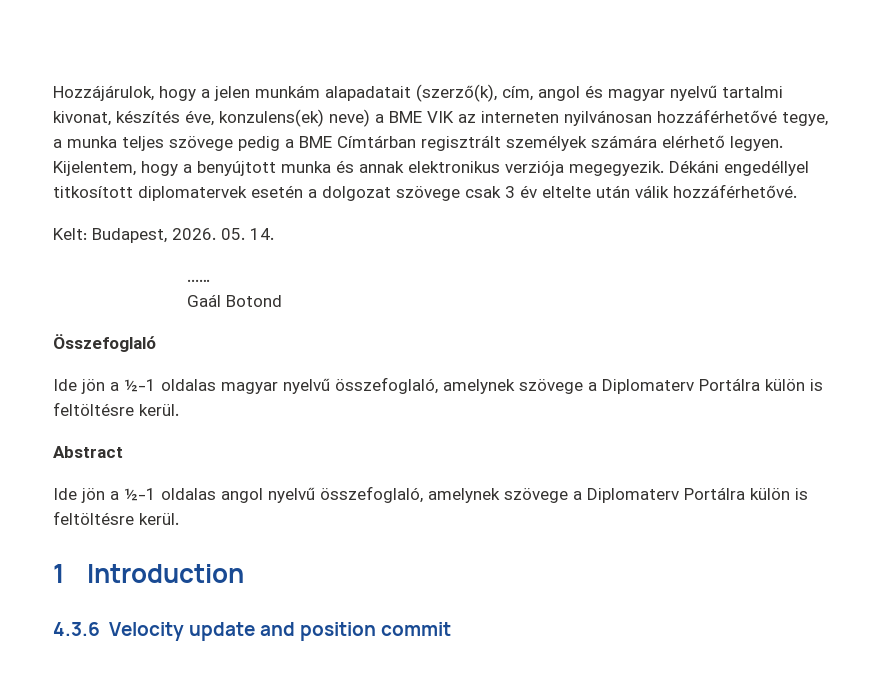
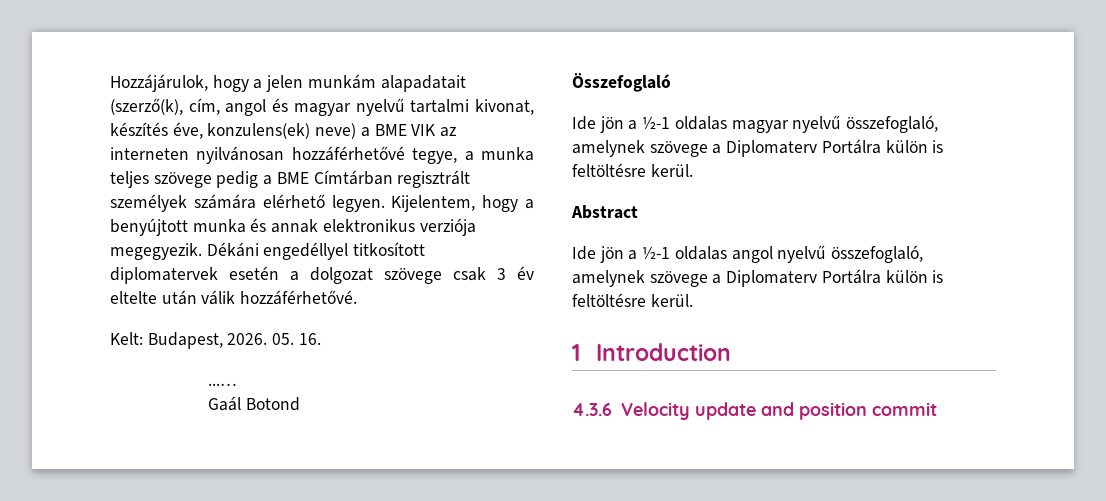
[250,228,274,240] 14. -> [298,333,321,345] 16.

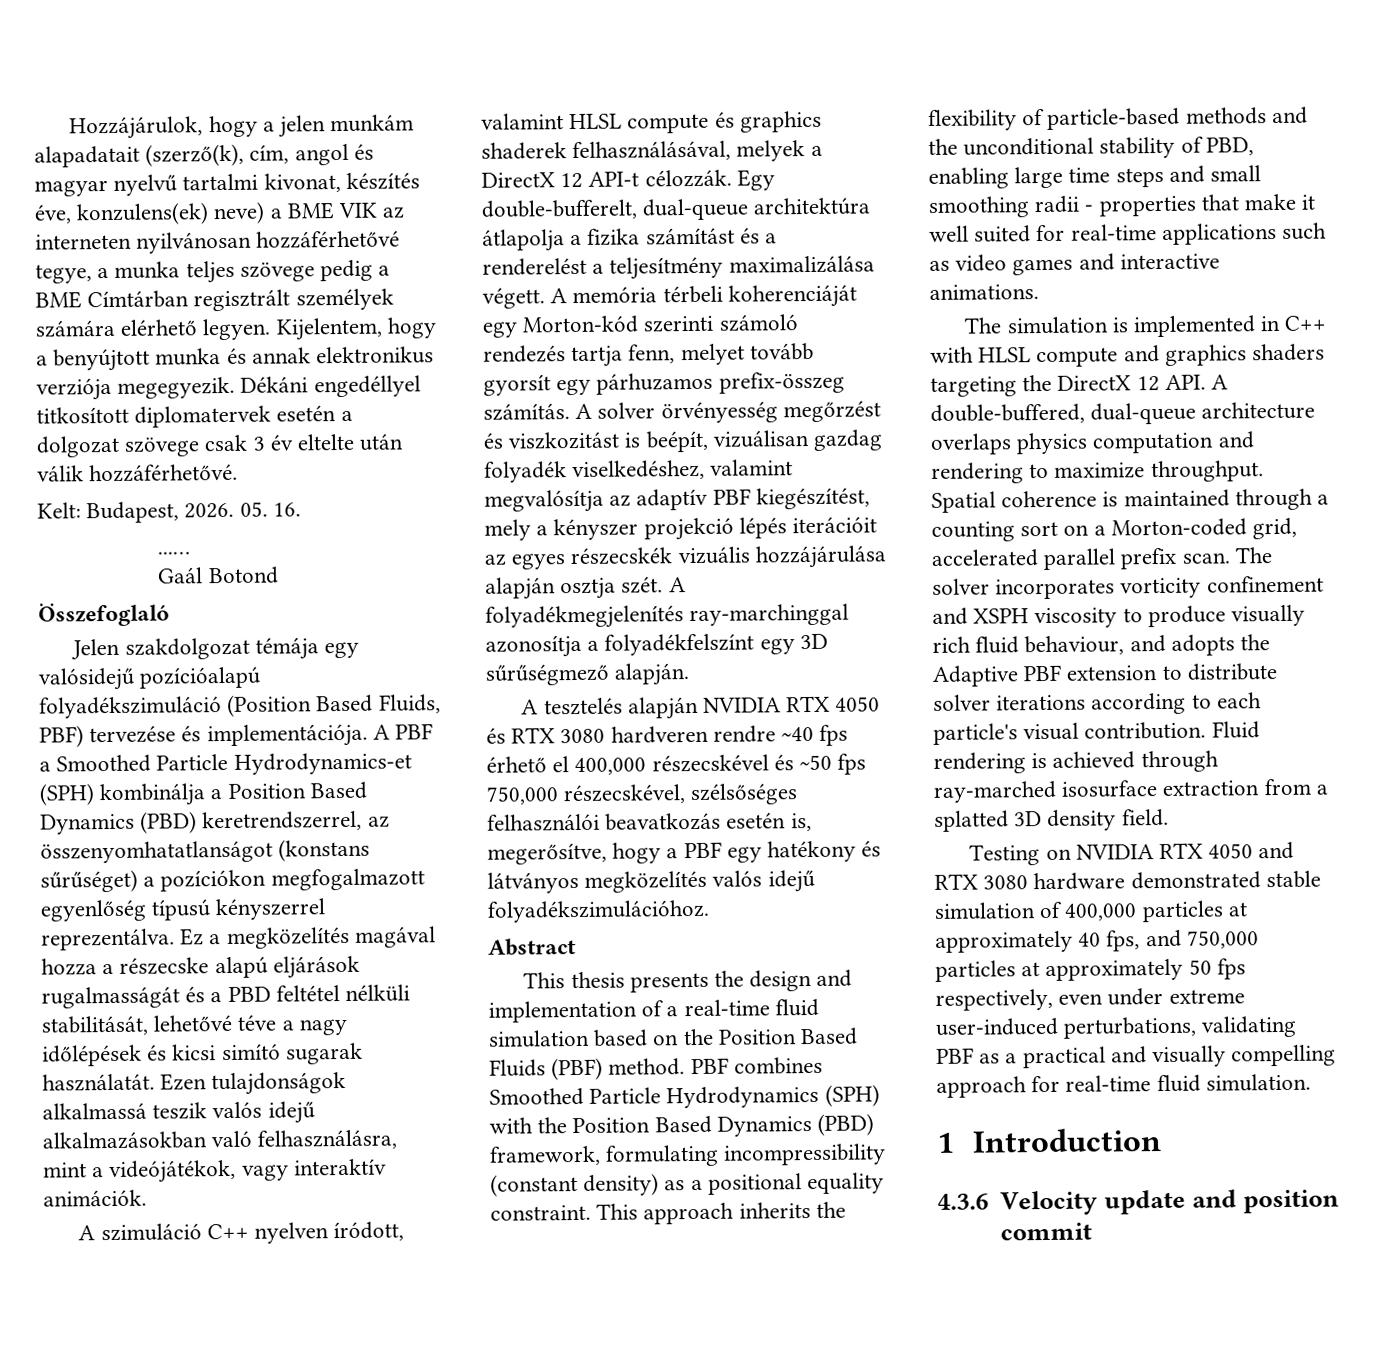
[572,115,939,133] [572,139,944,157] [572,163,693,177] [571,205,638,219] [572,245,924,263] [572,269,944,287] [572,293,693,307] Ide jön a ½-1 oldalas magyar nyelvű összefoglaló, amelynek szövege a Diplomaterv Portálra külön is feltöltésre kerül. // Abstract // Ide jön a ½-1 oldalas angol nyelvű összefoglaló, amelynek szövege a Diplomaterv Portálra külön is feltöltésre kerül. -> [71,637,359,660] [38,666,262,691] [39,694,441,719] [39,723,434,748] [39,752,412,775] [39,781,367,807] [40,810,390,835] [40,838,371,864] [40,868,425,893] [40,898,326,922] [41,926,436,951] [41,955,360,979] [41,984,411,1009] [41,1014,347,1036] [42,1042,363,1067] [42,1071,347,1096] [42,1101,315,1124] [42,1129,398,1150] [43,1158,387,1184] [43,1189,147,1207] [78,1221,405,1244] [481,110,822,134] [481,140,823,162] [481,169,775,191] [481,197,871,221] [482,227,778,252] [482,255,875,280] [482,284,857,309] [482,314,798,338] [483,342,814,368] [483,371,845,396] [483,400,881,424] [483,429,883,453] [484,459,794,483] [484,487,870,513] [484,516,878,541] [484,545,886,570] [485,576,686,600] [485,603,850,629] [485,633,828,658] [485,663,690,686] [521,695,881,720] [486,724,849,746] [486,753,867,776] [486,783,799,806] [487,812,812,832] [487,840,882,865] [487,869,815,894] [487,899,710,923] [488,938,576,956] [523,969,853,993] [488,998,819,1023] [488,1027,859,1048] [489,1056,823,1081] [489,1084,880,1109] [489,1113,875,1137] [489,1143,887,1167] [490,1172,885,1197] [490,1201,846,1225] [928,106,1308,131] [928,136,1254,159] [928,165,1262,189] [928,193,1316,218] [929,222,1328,245] [929,253,1220,276] [929,284,1039,300] [964,315,1327,338] [930,343,1326,368] [930,374,1229,397] [930,401,1316,425] [930,431,1254,455] [931,460,1264,484] [931,488,1330,513] [931,517,1298,542] [931,547,1272,570] [932,575,1324,600] [932,604,1306,629] [932,634,1271,656] [932,663,1277,687] [933,692,1262,715] [933,721,1260,745] [933,750,1219,774] [933,778,1328,803] [934,808,1169,832] [969,841,1295,866] [934,870,1321,891] [934,900,1247,923] [935,929,1259,953] [935,958,1246,982] [935,987,1245,1011] [935,1015,1298,1039] [936,1044,1337,1069] [936,1073,1311,1098] Jelen szakdolgozat témája egy valósidejű pozícióalapú folyadékszimuláció (Position Based Fluids, PBF) tervezése és implementációja. A PBF a Smoothed Particle Hydrodynamics-et (SPH) kombinálja a Position Based Dynamics (PBD) keretrendszerrel, az összenyomhatatlanságot (konstans sűrűséget) a pozíciókon megfogalmazott egyenlőség típusú kényszerrel reprezentálva. Ez a megközelítés magával hozza a részecske alapú eljárások rugalmasságát és a PBD feltétel nélküli stabilitását, lehetővé téve a nagy időlépések és kicsi simító sugarak használatát. Ezen tulajdonságok alkalmassá teszik valós idejű alkalmazásokban való felhasználásra, mint a videójátékok, vagy interaktív animációk. // A szimuláció C++ nyelven íródott, valamint HLSL compute és graphics shaderek felhasználásával, melyek a DirectX 12 API-t célozzák. Egy double-bufferelt, dual-queue architektúra átlapolja a fizika számítást és a renderelést a teljesítmény maximalizálása végett. A memória térbeli koherenciáját egy Morton-kód szerinti számoló rendezés tartja fenn, melyet tovább gyorsít egy párhuzamos prefix-összeg számítás. A solver örvényesség megőrzést és viszkozitást is beépít, vizuálisan gazdag folyadék viselkedéshez, valamint megvalósítja az adaptív PBF kiegészítést, mely a kényszer projekció lépés iterációit az egyes részecskék vizuális hozzájárulása alapján osztja szét. A folyadékmegjelenítés ray-marchinggal azonosítja a folyadékfelszínt egy 3D sűrűségmező alapján. // A tesztelés alapján NVIDIA RTX 4050 és RTX 3080 hardveren rendre ~40 fps érhető el 400,000 részecskével és ~50 fps 750,000 részecskével, szélsőséges felhasználói beavatkozás esetén is, megerősítve, hogy a PBF egy hatékony és látványos megközelítés valós idejű folyadékszimulációhoz. // Abstract // This thesis presents the design and implementation of a real-time fluid simulation based on the Position Based Fluids (PBF) method. PBF combines Smoothed Particle Hydrodynamics (SPH) with the Position Based Dynamics (PBD) framework, formulating incompressibility (constant density) as a positional equality constraint. This approach inherits the flexibility of particle-based methods and the unconditional stability of PBD, enabling large time steps and small smoothing radii - properties that make it well suited for real-time applications such as video games and interactive animations. // The simulation is implemented in C++ with HLSL compute and graphics shaders targeting the DirectX 12 API. A double-buffered, dual-queue architecture overlaps physics computation and rendering to maximize throughput. Spatial coherence is maintained through a counting sort on a Morton-coded grid, accelerated parallel prefix scan. The solver incorporates vorticity confinement and XSPH viscosity to produce visually rich fluid behaviour, and adopts the Adaptive PBF extension to distribute solver iterations according to each particle's visual contribution. Fluid rendering is achieved through ray-marched isosurface extraction from a splatted 3D density field. // Testing on NVIDIA RTX 4050 and RTX 3080 hardware demonstrated stable simulation of 400,000 particles at approximately 40 fps, and 750,000 particles at approximately 50 fps respectively, even under extreme user-induced perturbations, validating PBF as a practical and visually compelling approach for real-time fluid simulation.

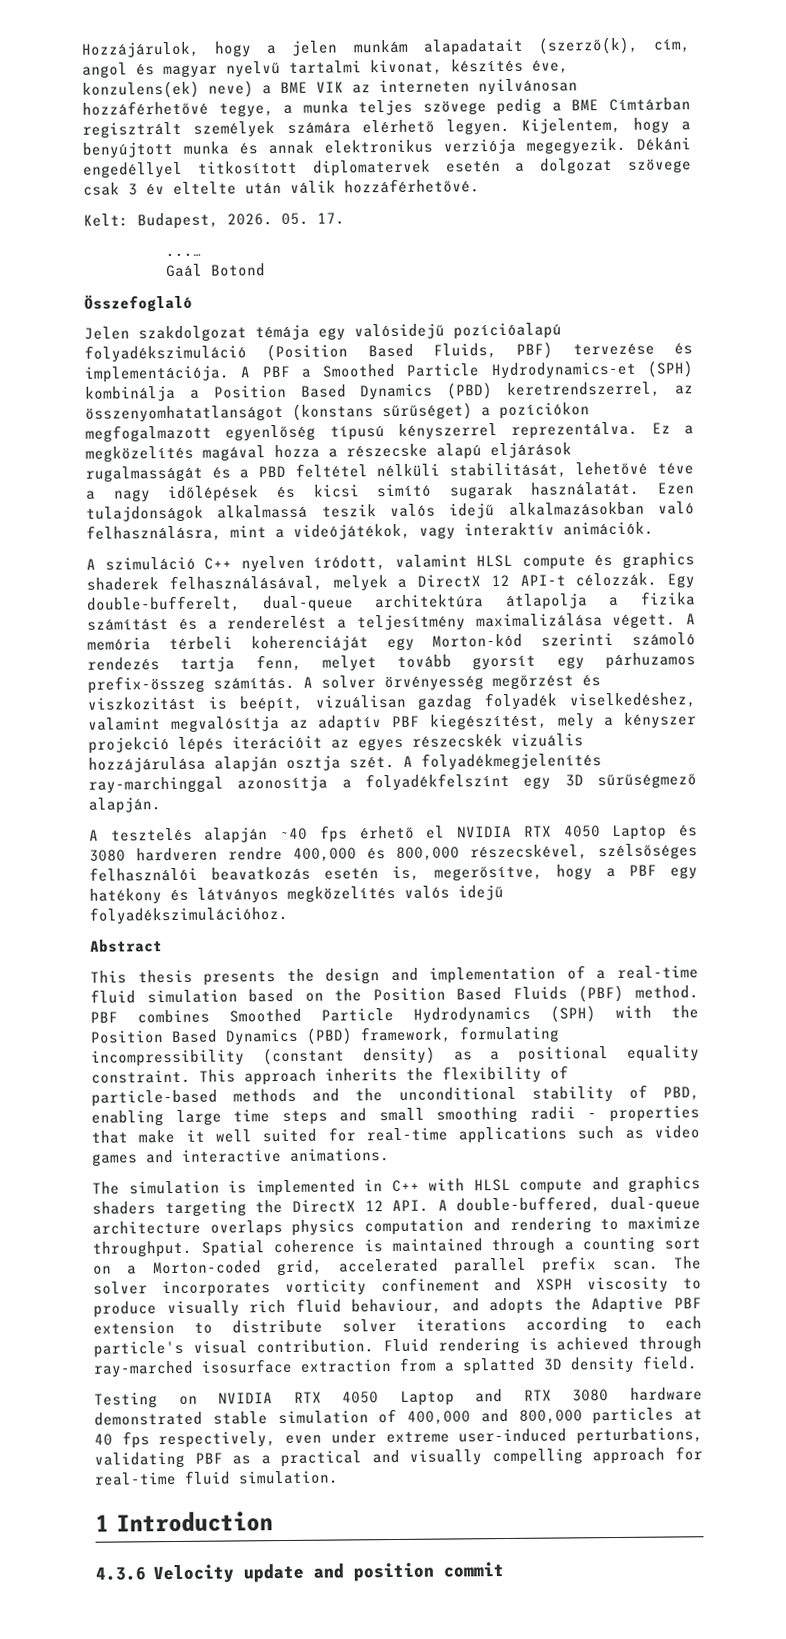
[272,502,301,517] 16. -> [317,212,345,225] 17.
[702,695,881,713] [486,724,849,746] [486,753,867,776] [486,786,559,805] NVIDIA RTX 4050 és RTX 3080 hardveren rendre ~40 fps érhető el 400,000 részecskével és ~50 fps 750,000 -> [280,824,699,843] [89,846,460,862] ~40 fps érhető el NVIDIA RTX 4050 Laptop és 3080 hardveren rendre 400,000 és 800,000
(1254, 851) none -> [399,1390,455,1406] Laptop
[1141,900,1247,923] [935,929,1259,953] [935,958,1212,982] particles at approximately 40 fps, and 750,000 particles at approximately 50 -> [480,1407,703,1425] [94,1433,113,1446] and 800,000 particles at 40

